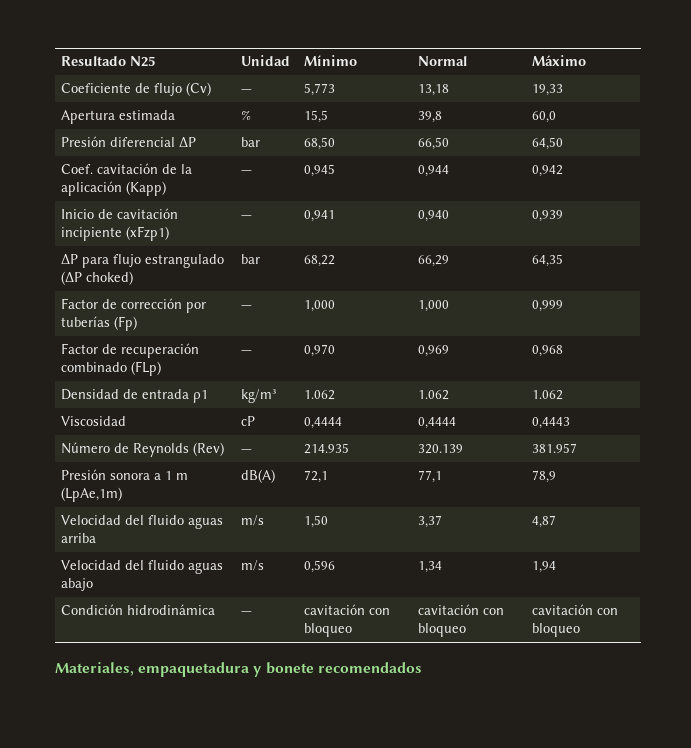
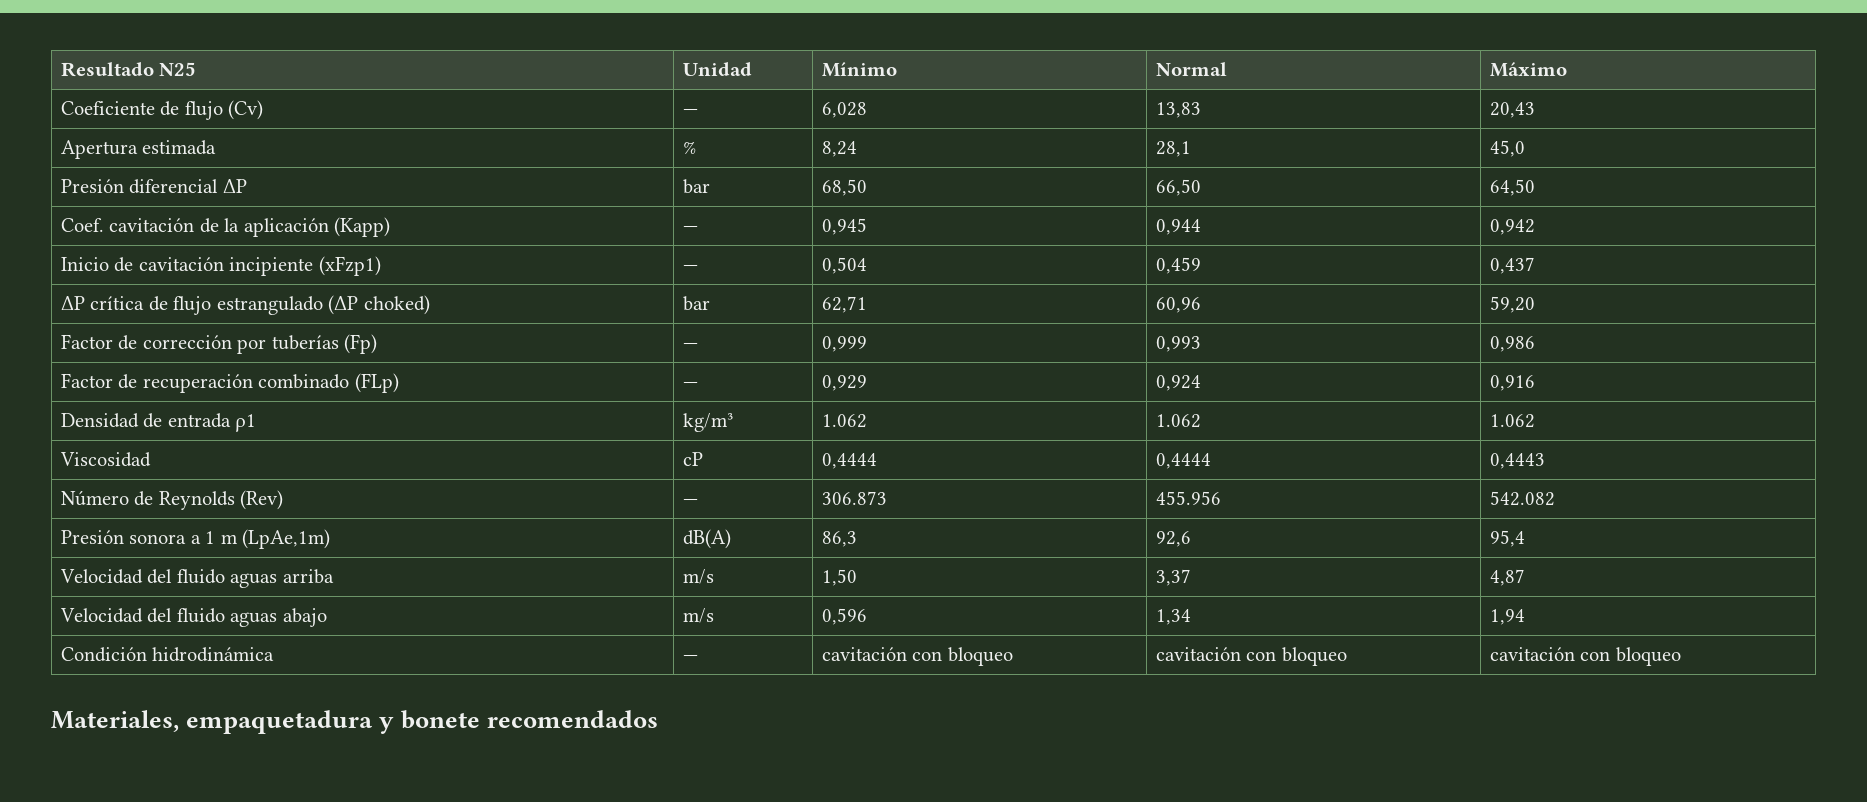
[304,83,336,96] [418,84,450,96] [532,84,564,96] 5,773 | 13,18 | 19,33 -> [821,102,867,118] [1155,102,1201,118] [1489,102,1535,118] 6,028 | 13,83 | 20,43
[304,110,329,123] [418,111,443,123] [532,111,557,123] 15,5 | 39,8 | 60,0 -> [821,141,857,157] [1155,141,1191,157] [1489,140,1525,157] 8,24 | 28,1 | 45,0
[304,210,336,222] [418,210,450,222] [532,210,564,222] [61,254,110,268] 0,941 | 0,940 | 0,939 // ΔP para -> [821,257,867,274] [1155,257,1201,274] [1489,257,1535,274] [60,296,168,311] 0,504 | 0,459 | 0,437 // ΔP crítica de
[304,255,336,267] [418,255,450,267] [532,254,564,267] 68,22 | 66,29 | 64,35 -> [821,296,867,313] [1155,297,1201,313] [1489,296,1535,313] 62,71 | 60,96 | 59,20
[304,300,336,312] [418,300,450,312] [532,300,564,312] 1,000 | 1,000 | 0,999 -> [821,336,867,352] [1155,336,1201,352] [1489,336,1535,352] 0,999 | 0,993 | 0,986
[304,344,336,357] [418,345,450,357] [532,345,564,357] 0,970 | 0,969 | 0,968 -> [821,375,867,391] [1155,375,1201,391] [1489,375,1535,391] 0,929 | 0,924 | 0,916
[304,443,350,454] [418,444,464,454] [532,443,578,453] 214.935 | 320.139 | 381.957 -> [821,491,887,505] [1155,491,1221,505] [1489,491,1555,506] 306.873 | 455.956 | 542.082
[304,470,329,483] [418,470,443,483] [532,470,557,483] 72,1 | 77,1 | 78,9 -> [821,531,857,547] [1155,531,1191,547] [1489,530,1525,547] 86,3 | 92,6 | 95,4

